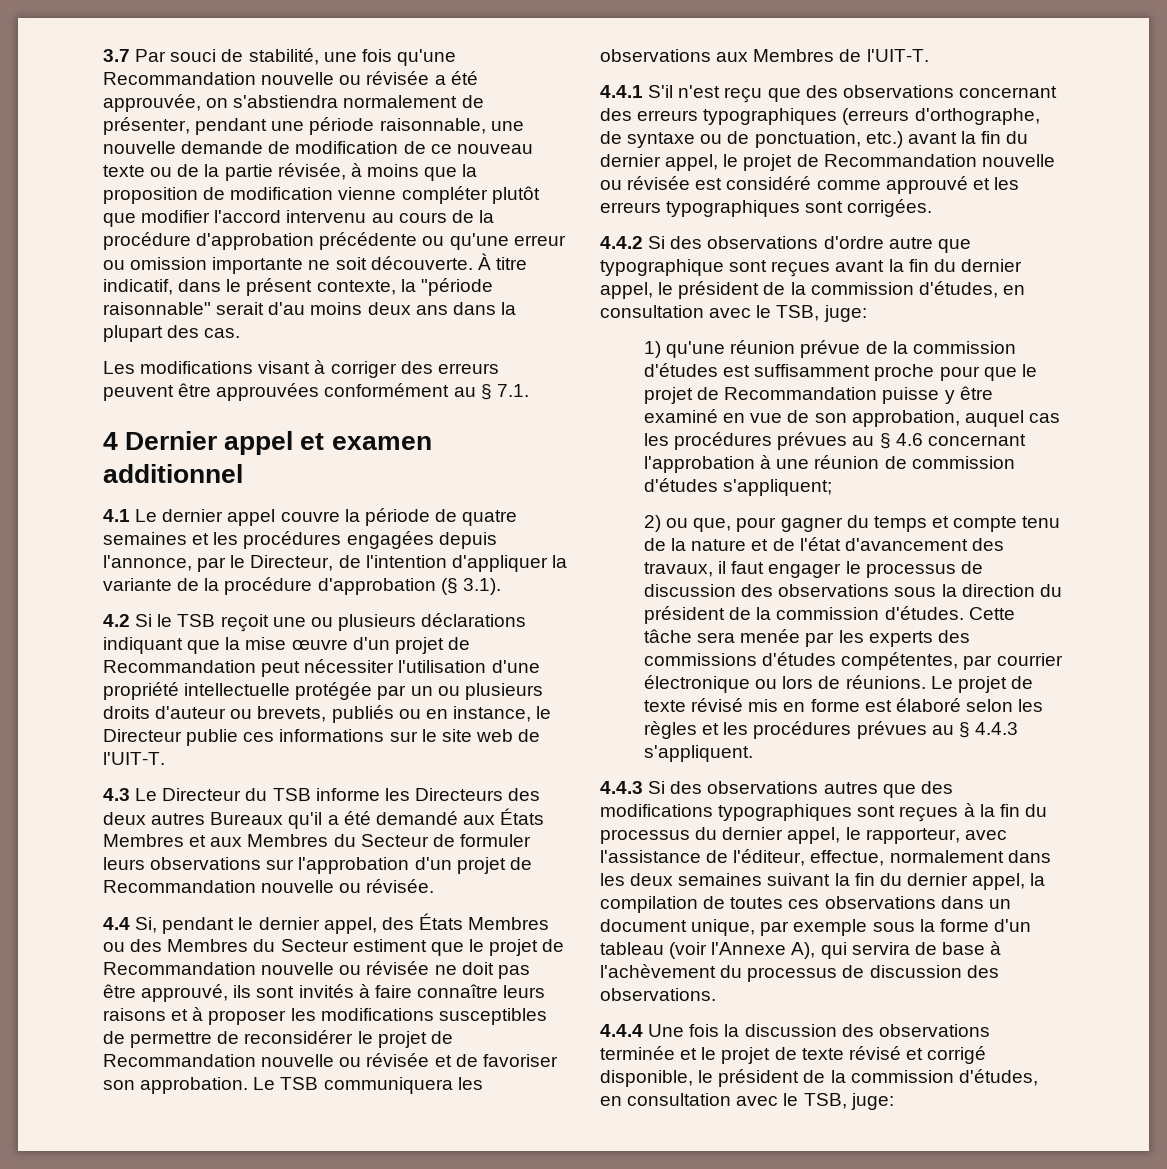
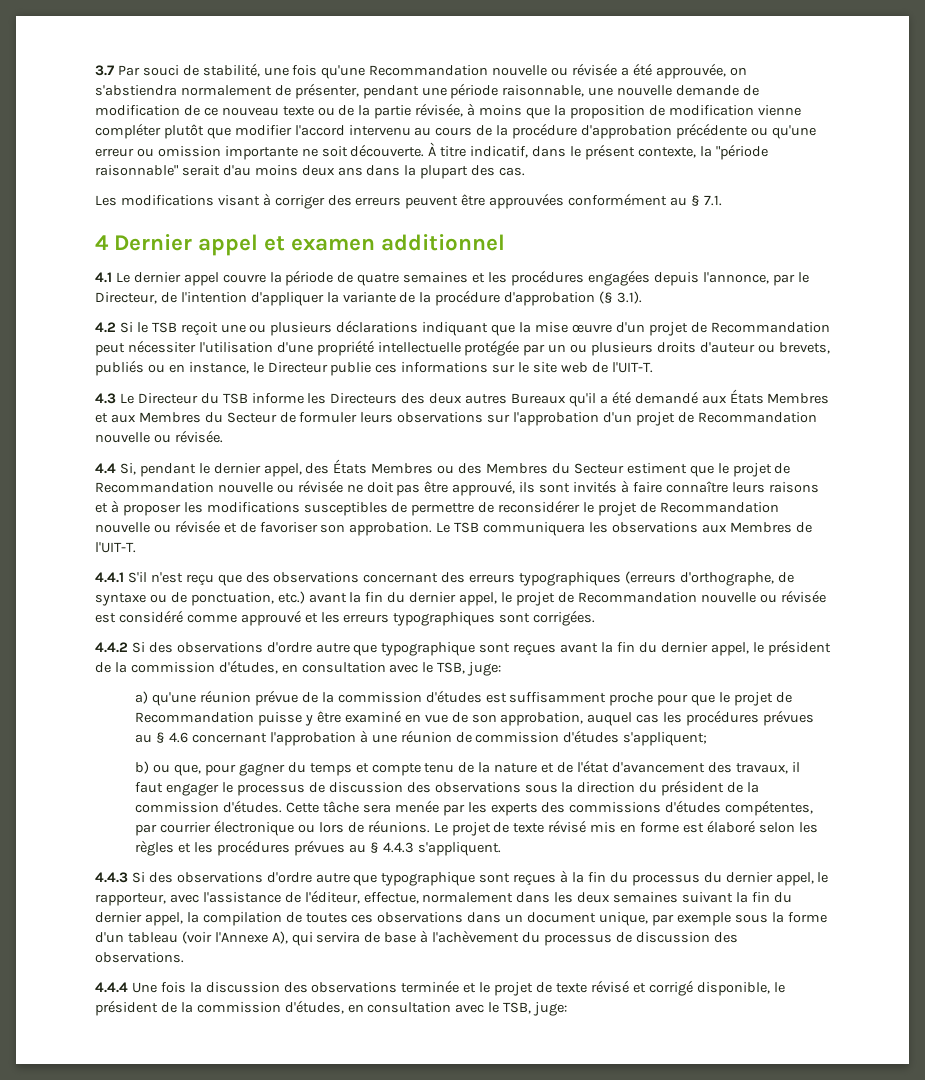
[644,341,662,358] 1) -> [135,691,149,704] a)
[644,515,662,532] 2) -> [135,761,150,774] b)
[823,781,953,798] [600,804,853,821] autres que des modifications typographiques -> [266,872,476,886] d'ordre autre que typographique

